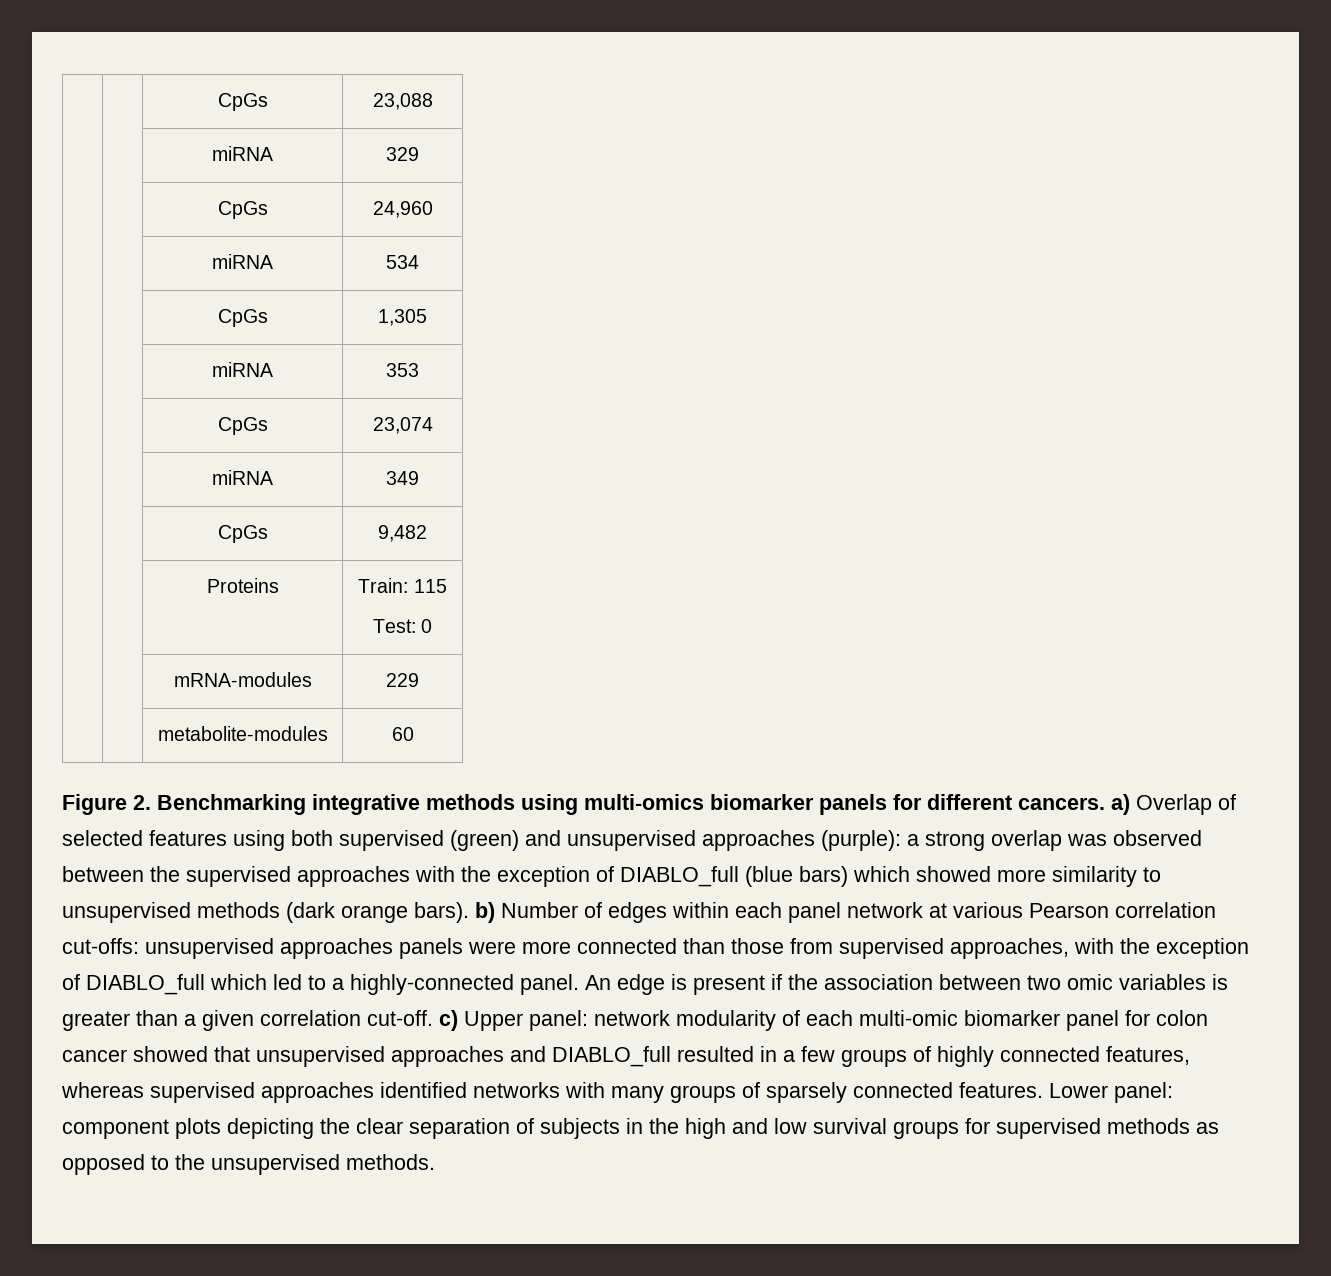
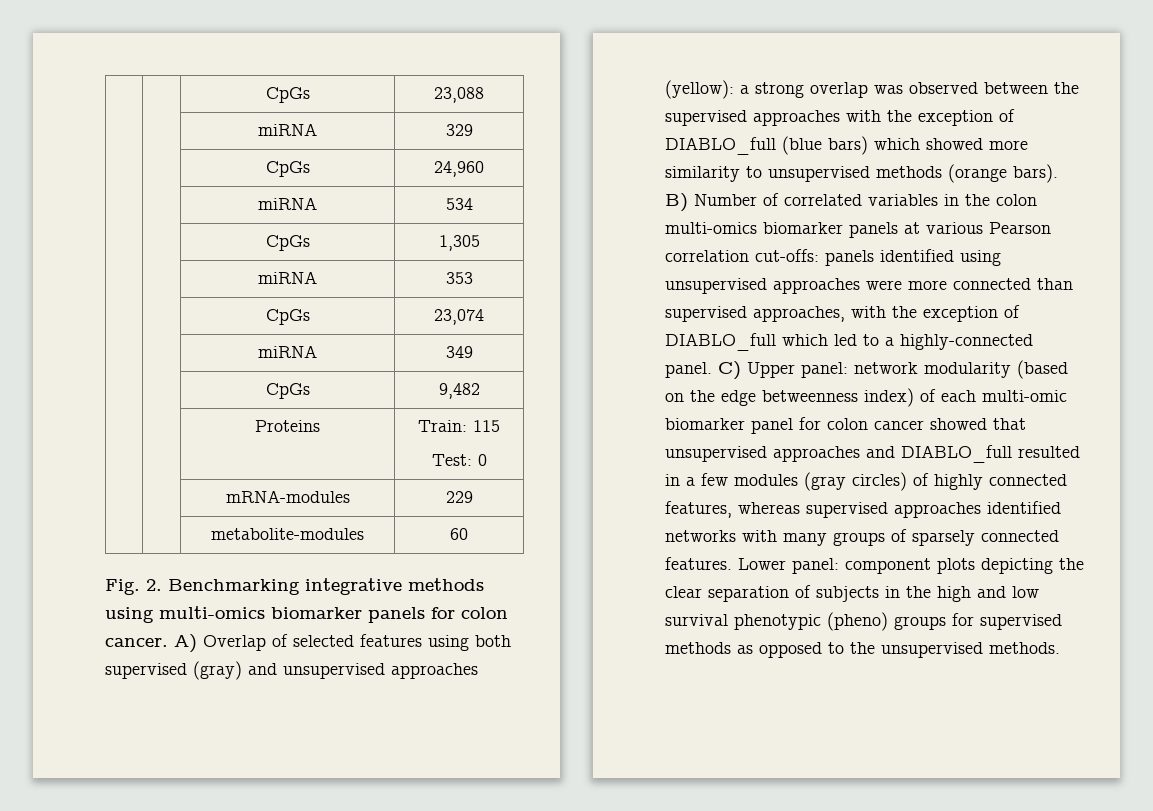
[62,794,127,815] Figure -> [105,579,140,595] Fig.
[927,794,1130,815] different cancers. a) -> [461,607,508,619] [105,634,197,653] colon cancer. A)
[450,830,519,851] (green) -> [193,661,242,680] (gray)
[821,830,901,851] (purple): -> [665,80,734,99] (yellow):
[286,902,923,923] (dark orange bars). b) Number of edges within each panel network -> [948,164,1058,183] [665,193,1037,212] [665,222,898,238] (orange bars). B) Number of correlated variables in the colon multi-omics biomarker panels
[145,938,463,959] unsupervised approaches panels -> [825,249,1001,266] [665,278,860,294] panels identified using unsupervised approaches
[731,938,833,954] those from -> (1073, 284) none
[585,974,1228,995] [62,1010,776,1031] An edge is present if the association between two omic variables is greater than a given correlation cut-off. c) Upper panel: network modularity -> [718,360,1068,380] [665,388,914,407] C) Upper panel: network modularity (based on the edge betweenness index)
[841,1049,907,1067] groups -> [734,472,907,491] modules (gray circles)
(887, 1126) none -> [734,612,888,631] phenotypic (pheno)

